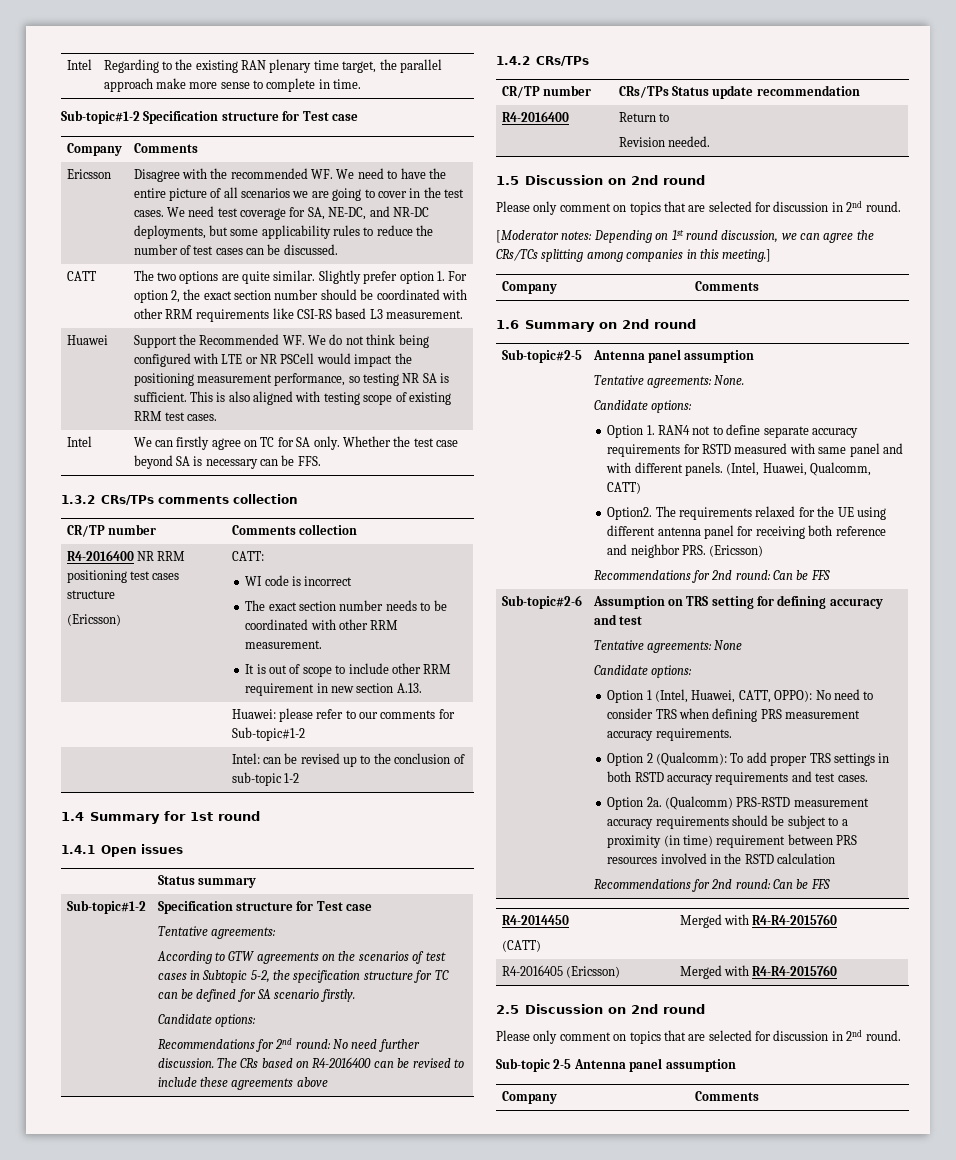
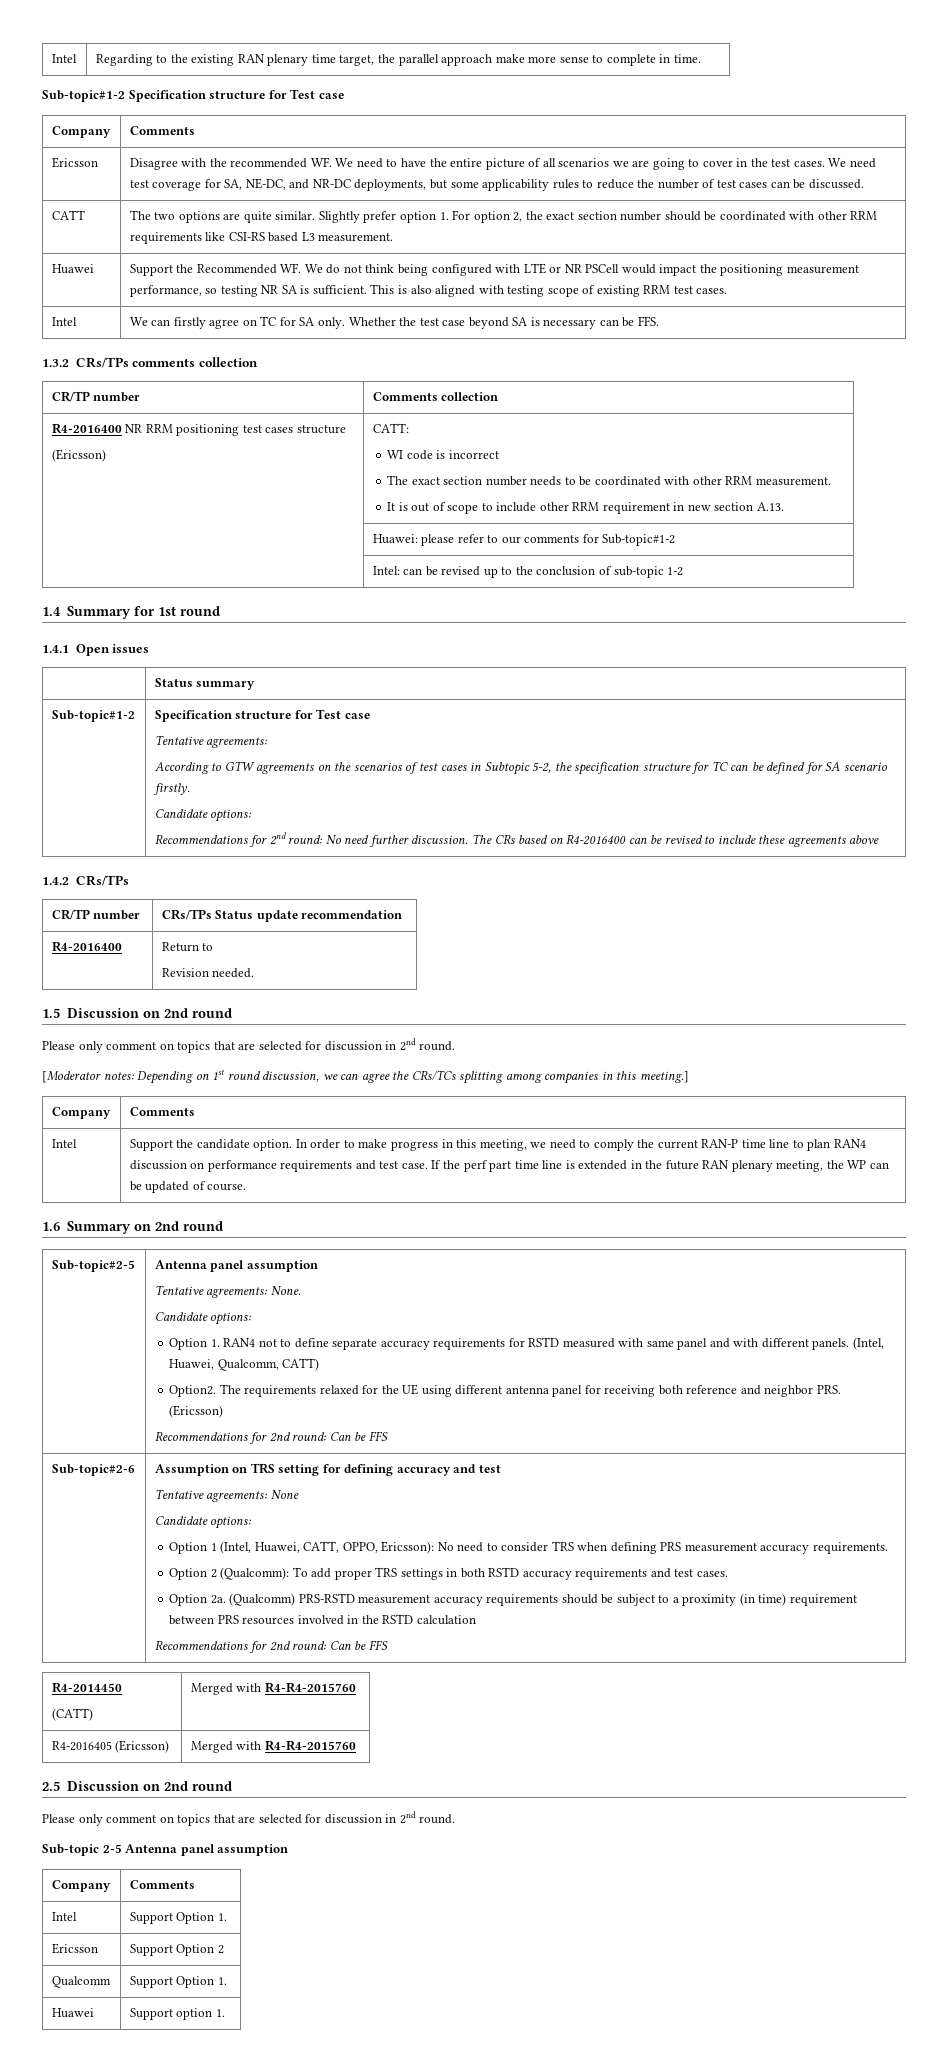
(759, 286) none -> [51,1139,77,1148] [129,1139,866,1151] [129,1160,889,1172] [129,1181,247,1193] // Intel | Support the candidate option. In order to make progress in this meeting, we need to comply the current RAN-P time line to plan RAN4 discussion on performance requirements and test case. If the perf part time line is extended in the future RAN plenary meeting, the WP can be updated of course.
[774,690,813,702] OPPO): -> [342,1541,435,1554] OPPO, Ericsson):
(759, 1096) none -> [51,1912,77,1921] [129,1912,227,1924] [51,1943,98,1954] [129,1944,224,1956] [51,1976,111,1988] [129,1976,227,1988] [51,2008,94,2018] [129,2008,225,2020] // Intel | Support Option 1. // Ericsson | Support Option 2 // Qualcomm | Support Option 1. // Huawei | Support option 1.

